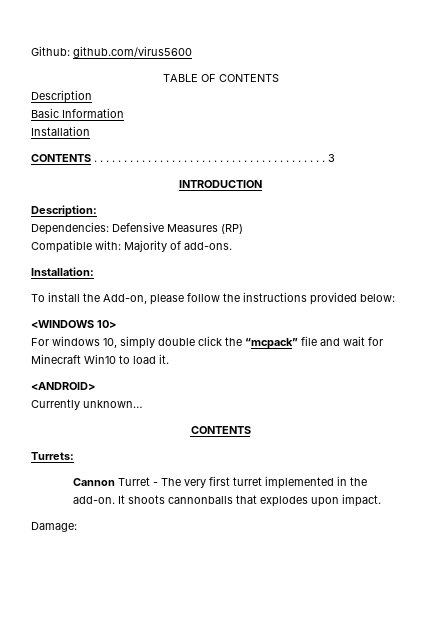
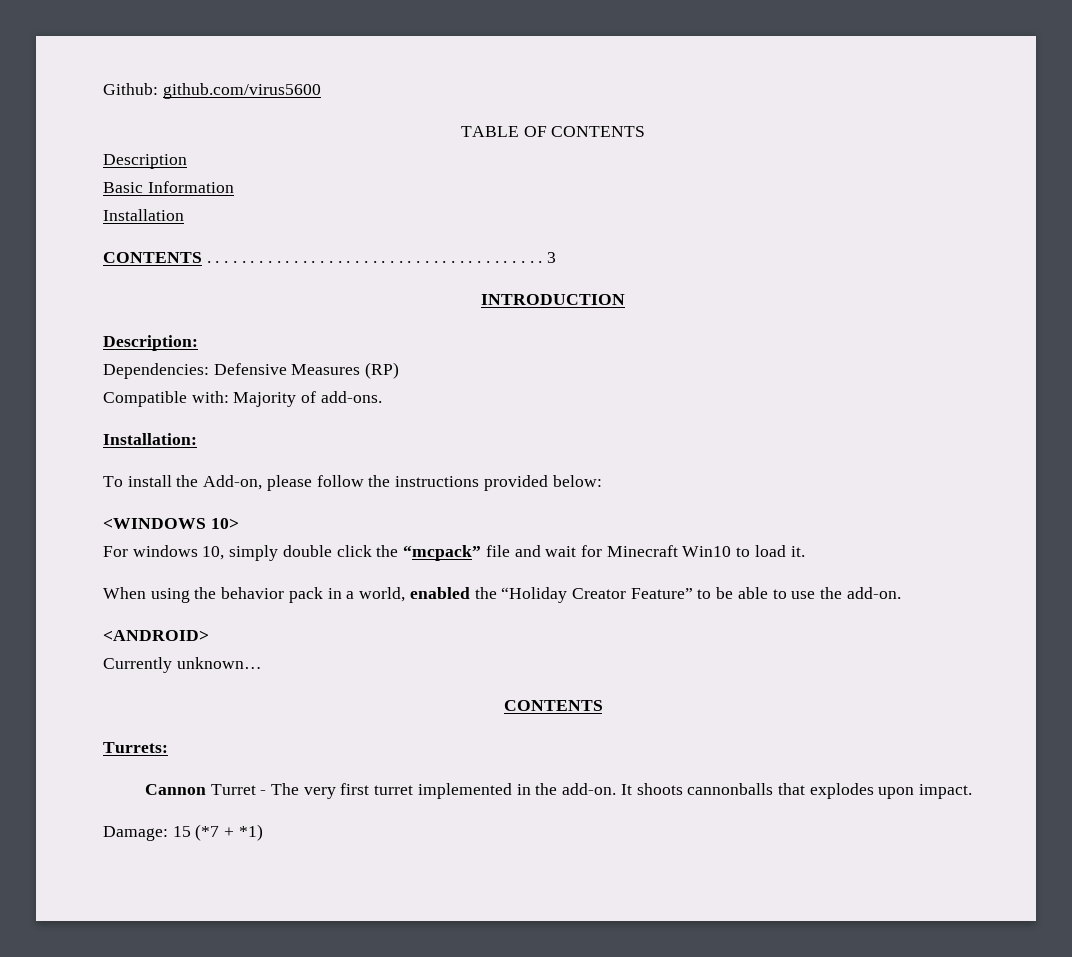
(169, 359) none -> [103,587,901,603] // When using the behavior pack in a world, enabled the “Holiday Creator Feature” to be able to use the add-on.
(77, 527) none -> [172,824,263,841] 15 (*7 + *1)

